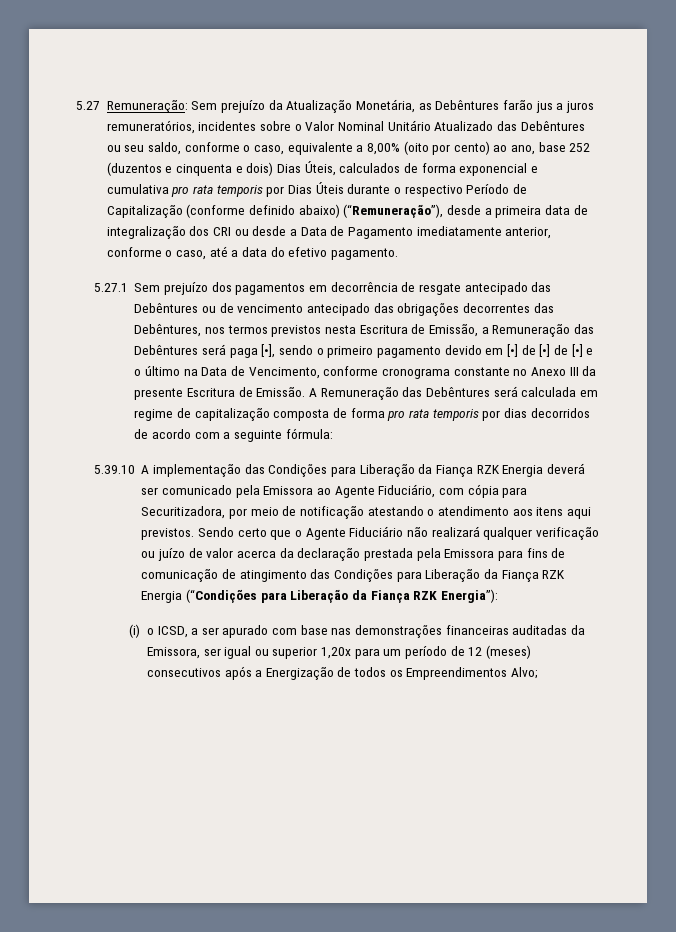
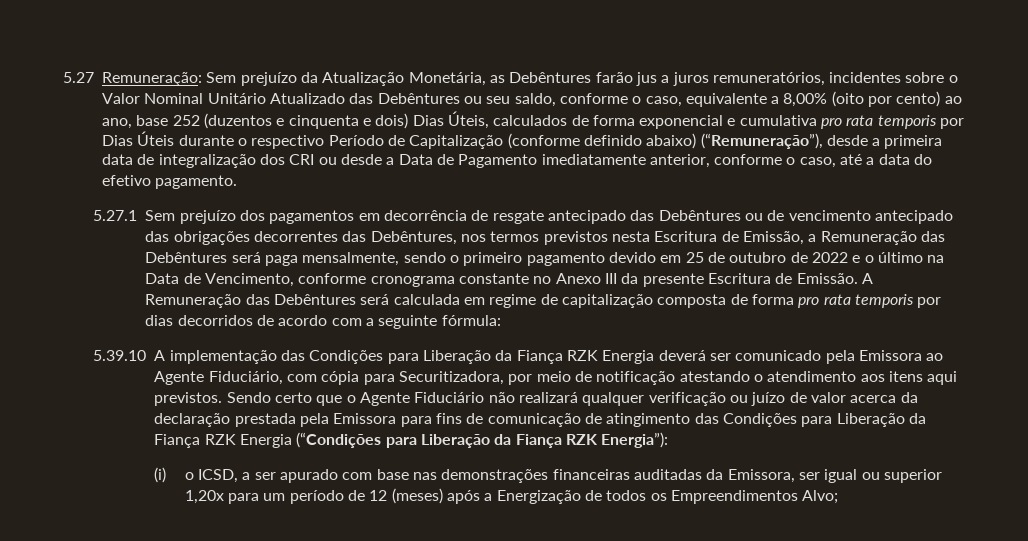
[261,344,276,358] [•], -> [302,252,400,266] mensalmente,
[506,344,583,357] [•] de [•] de [•] -> [685,252,848,263] 25 de outubro de 2022
[146,668,221,677] consecutivos -> (443, 496) none

